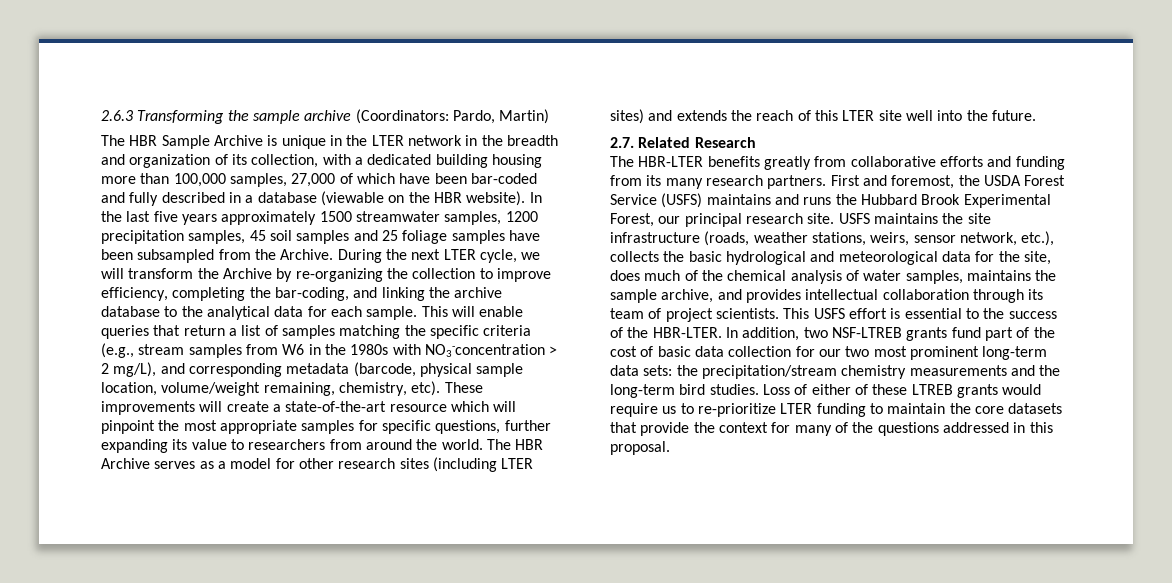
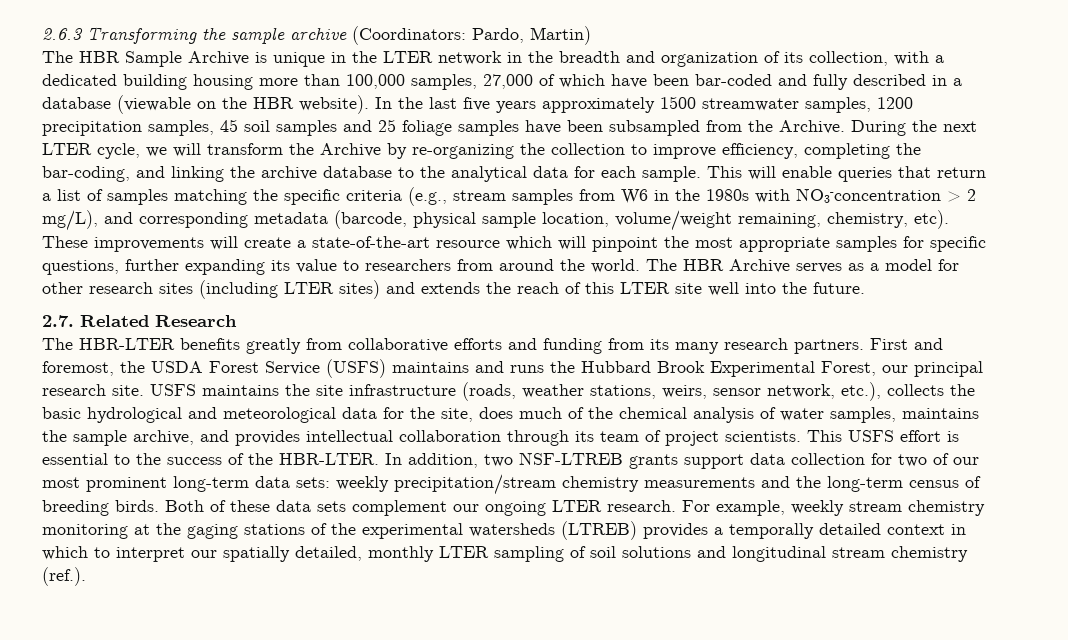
[951,327,1055,341] [610,346,870,357] fund part of the cost of basic data collection for our two -> [684,453,979,469] support data collection for two of our
[676,365,698,376] the -> [336,476,389,492] weekly
[679,384,1042,398] [610,403,1063,417] [610,422,1053,436] [610,441,670,455] bird studies. Loss of either of these LTREB grants would require us to re-prioritize LTER funding to maintain the core datasets that provide the context for many of the questions addressed in this proposal. -> [909,476,981,488] [42,500,985,516] [42,521,966,540] [42,546,968,562] [42,567,86,586] census of breeding birds. Both of these data sets complement our ongoing LTER research. For example, weekly stream chemistry monitoring at the gaging stations of the experimental watersheds (LTREB) provides a temporally detailed context in which to interpret our spatially detailed, monthly LTER sampling of soil solutions and longitudinal stream chemistry (ref.).

